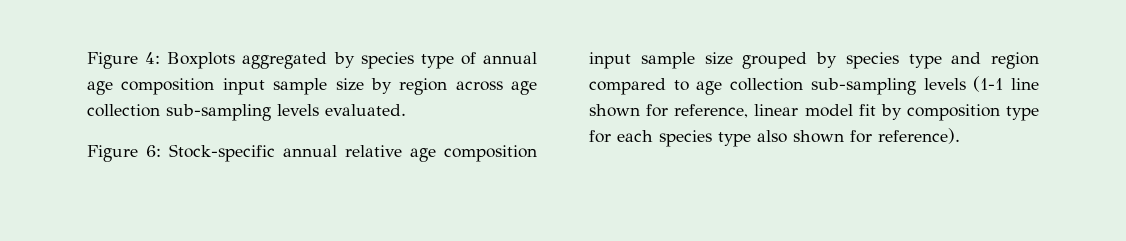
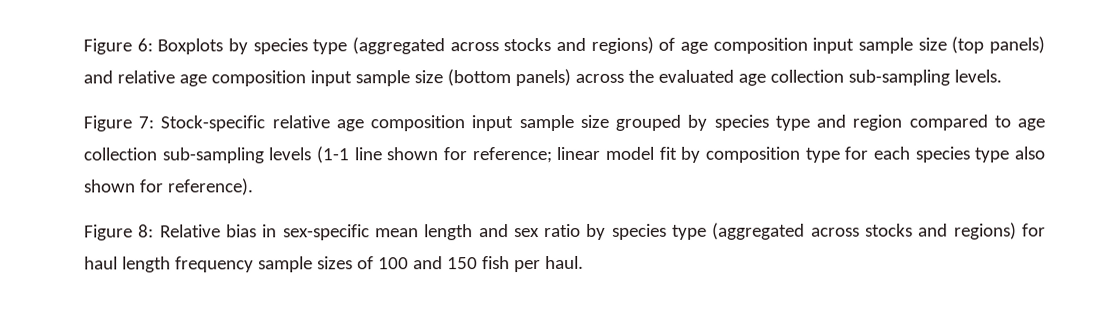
[87,52,537,69] [87,78,537,95] [87,104,406,121] [87,144,337,162] Figure 4: Boxplots aggregated by species type of annual age composition input sample size by region across age collection sub-sampling levels evaluated. // Figure 6: Stock-specific annual -> [83,36,1045,55] [83,68,1002,87] [83,115,266,132] Figure 6: Boxplots by species type (aggregated across stocks and regions) of age composition input sample size (top panels) and relative age composition input sample size (bottom panels) across the evaluated age collection sub-sampling levels. // Figure 7: Stock-specific
[674,104,749,118] reference, -> [471,147,552,164] reference;
(960, 136) none -> [84,222,1046,241] [84,255,584,273] // Figure 8: Relative bias in sex-specific mean length and sex ratio by species type (aggregated across stocks and regions) for haul length frequency sample sizes of 100 and 150 fish per haul.

